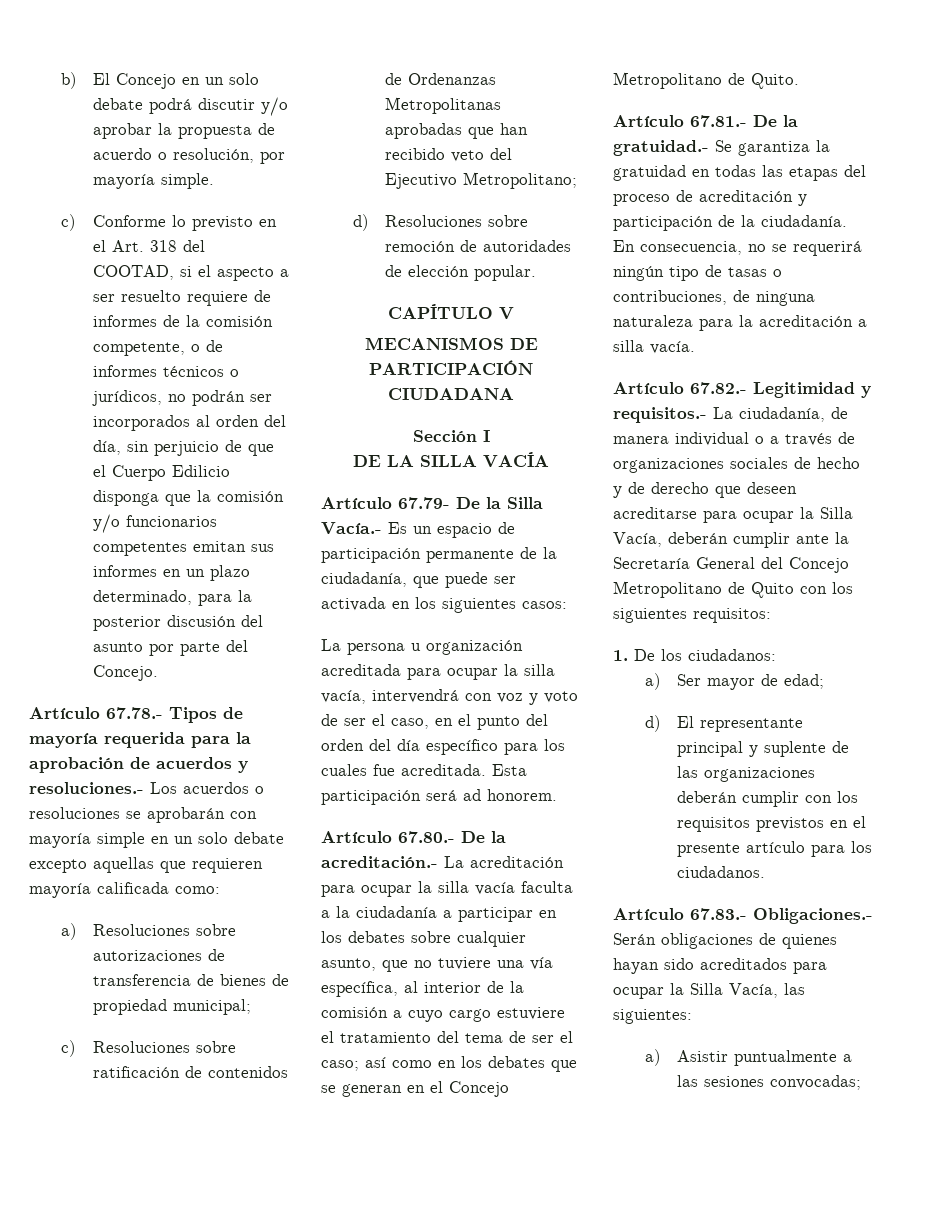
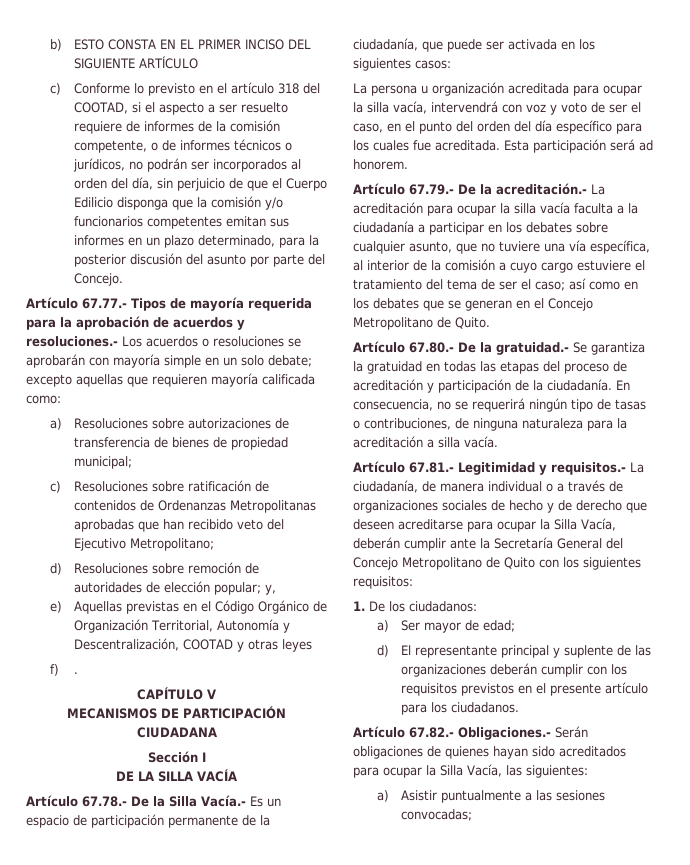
[92,73,259,89] [92,97,288,116] [92,123,275,139] [92,148,285,164] [92,173,214,189] El Concejo en un solo debate podrá discutir y/o aprobar la propuesta de acuerdo o resolución, por mayoría simple. -> [73,39,311,50] [73,56,198,69] ESTO CONSTA EN EL PRIMER INCISO DEL SIGUIENTE ARTÍCULO
[111,240,144,252] Art. -> [230,82,274,94] artículo
[106,707,163,719] 67.78.- -> [82,298,127,309] 67.77.-
[234,832,284,844] debate -> [268,355,312,367] debate;
[473,265,536,281] popular. -> [213,582,276,595] [49,600,327,614] [73,619,290,633] [73,638,312,652] [49,664,78,676] popular; y, // e) Aquellas previstas en el Código Orgánico de Organización Territorial, Autonomía y Descentralización, COOTAD y otras leyes // f) .
[398,497,450,509] 67.79- -> [82,796,127,807] 67.78.-
[398,831,455,843] 67.80.- -> [409,184,454,195] 67.79.-
[690,115,747,127] 67.81.- -> [409,342,454,353] 67.80.-
[690,382,747,394] 67.82.- -> [409,462,454,473] 67.81.-
[690,908,747,920] 67.83.- -> [409,727,454,738] 67.82.-

